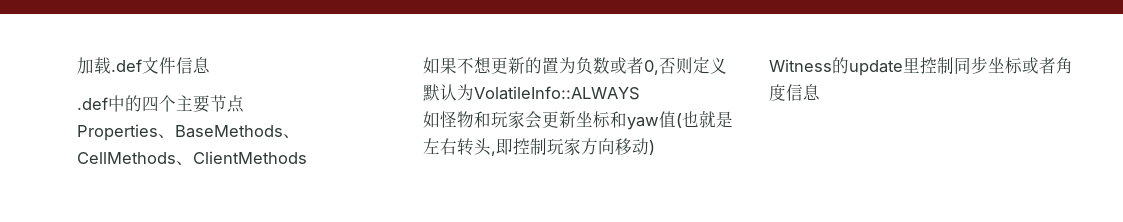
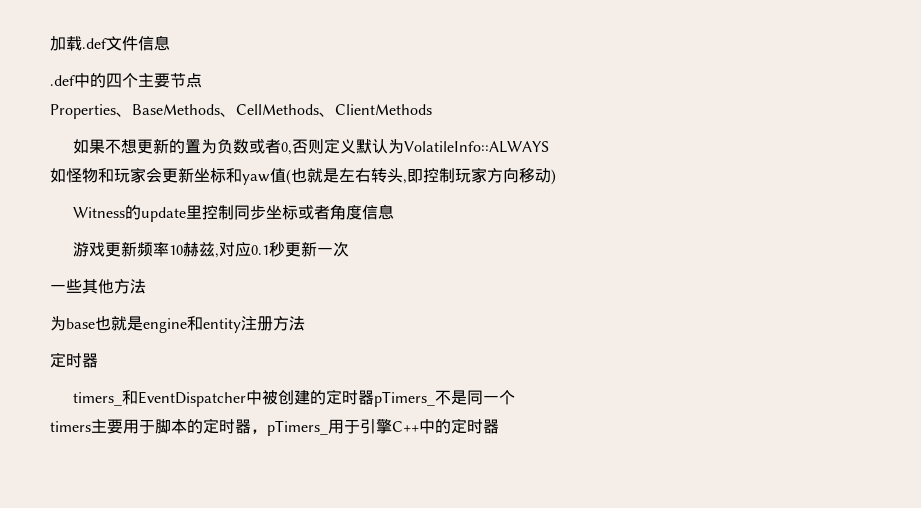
(820, 92) none -> [73,241,350,258] [50,279,146,294] [50,316,305,333] [50,352,98,368] [73,389,516,407] [50,418,499,436] // 游戏更新频率10赫兹,对应0.1秒更新一次 // 一些其他方法 // 为base也就是engine和entity注册方法 // 定时器 // timers_和EventDispatcher中被创建的定时器pTimers_不是同一个 // timers主要用于脚本的定时器，pTimers_用于引擎C++中的定时器

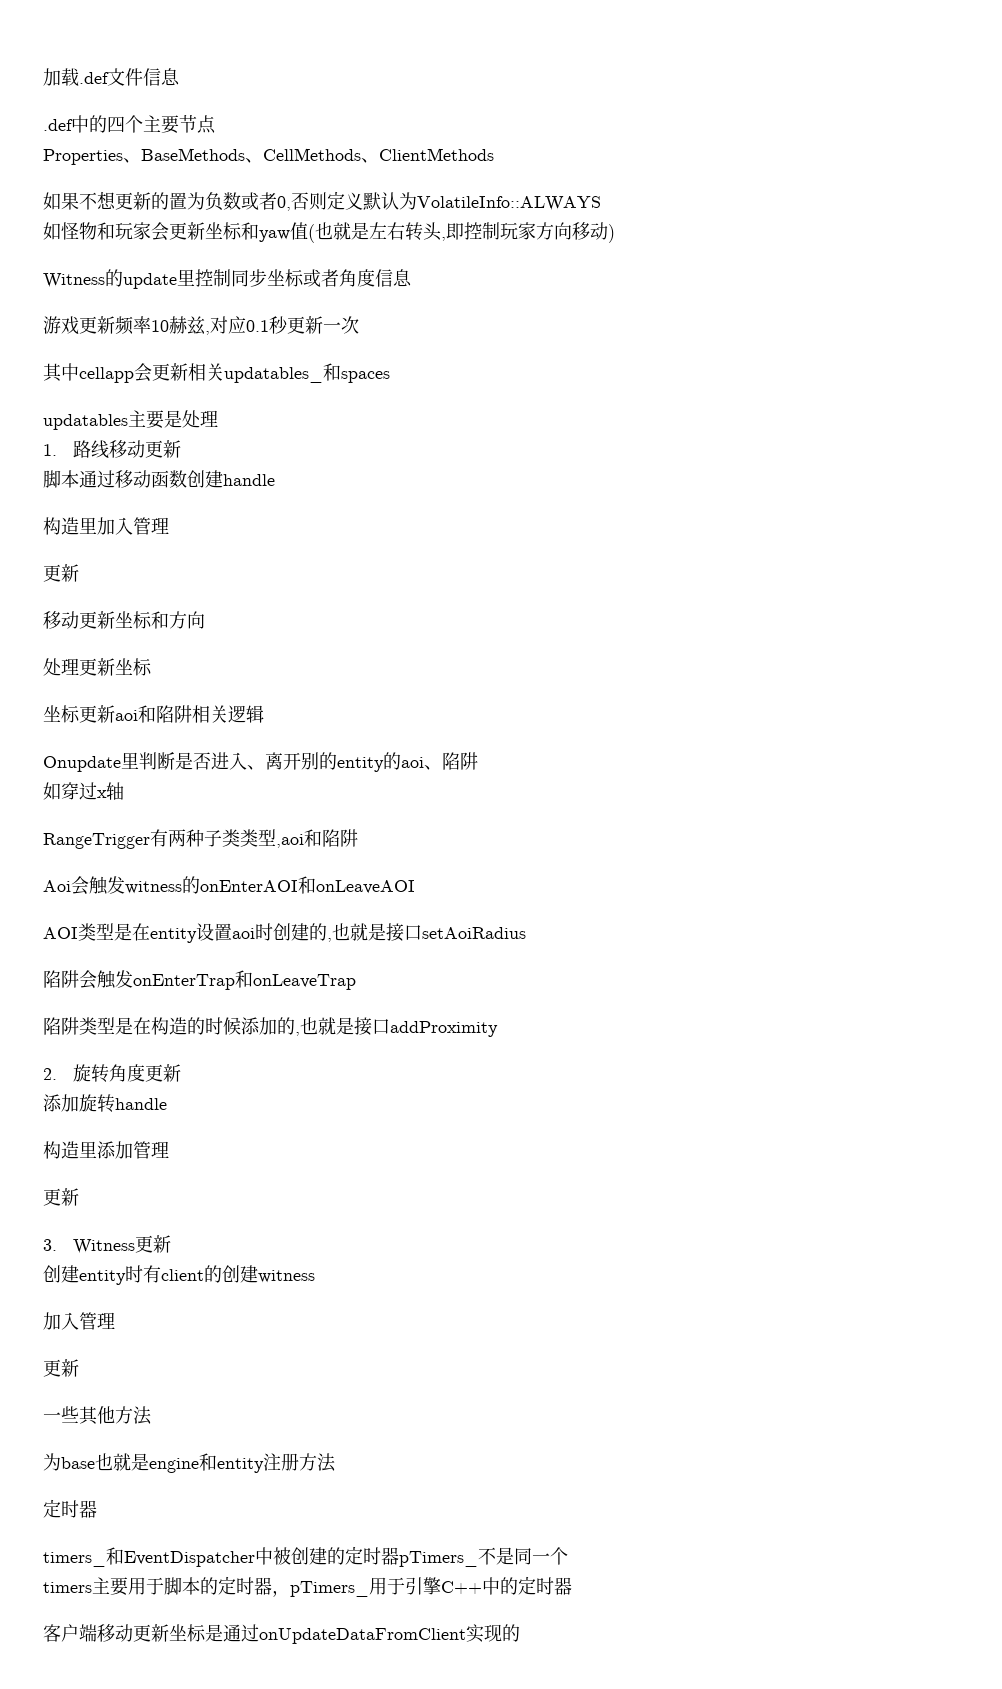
(350, 249) none -> [43,363,390,383] [43,410,218,430] [43,440,182,459] [43,470,275,488] [43,517,169,535] [43,564,79,582] [43,611,205,629] [43,658,152,676] [43,705,264,723] [43,752,478,772] [43,782,124,800] [43,829,358,849] [43,876,415,895] [43,923,526,943] [43,970,356,990] [43,1017,498,1037] [43,1064,182,1083] [43,1094,167,1113] [43,1141,169,1159] [43,1188,79,1206] [43,1235,172,1254] [43,1265,315,1285] [43,1312,115,1330] [43,1359,79,1377] // 其中cellapp会更新相关updatables_和spaces // updatables主要是处理 // 1.路线移动更新 // 脚本通过移动函数创建handle // 构造里加入管理 // 更新 // 移动更新坐标和方向 // 处理更新坐标 // 坐标更新aoi和陷阱相关逻辑 // Onupdate里判断是否进入、离开别的entity的aoi、陷阱 // 如穿过x轴 // RangeTrigger有两种子类类型,aoi和陷阱 // Aoi会触发witness的onEnterAOI和onLeaveAOI // AOI类型是在entity设置aoi时创建的,也就是接口setAoiRadius // 陷阱会触发onEnterTrap和onLeaveTrap // 陷阱类型是在构造的时候添加的,也就是接口addProximity // 2.旋转角度更新 // 添加旋转handle // 构造里添加管理 // 更新 // 3. Witness更新 // 创建entity时有client的创建witness // 加入管理 // 更新
(499, 426) none -> [43,1624,520,1644] // 客户端移动更新坐标是通过onUpdateDataFromClient实现的

